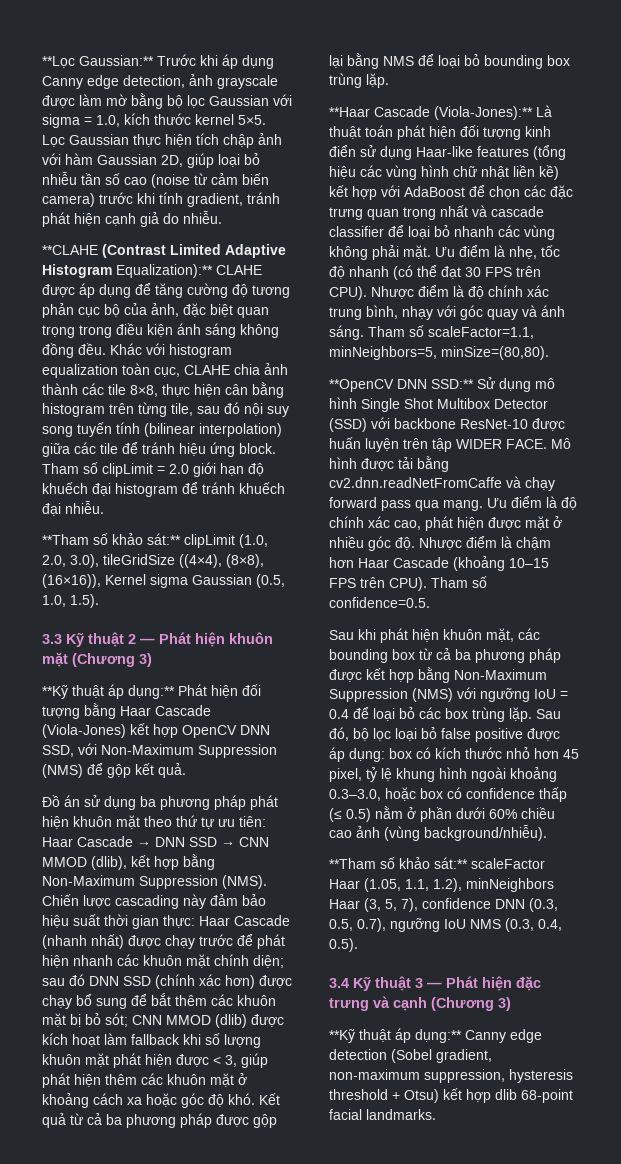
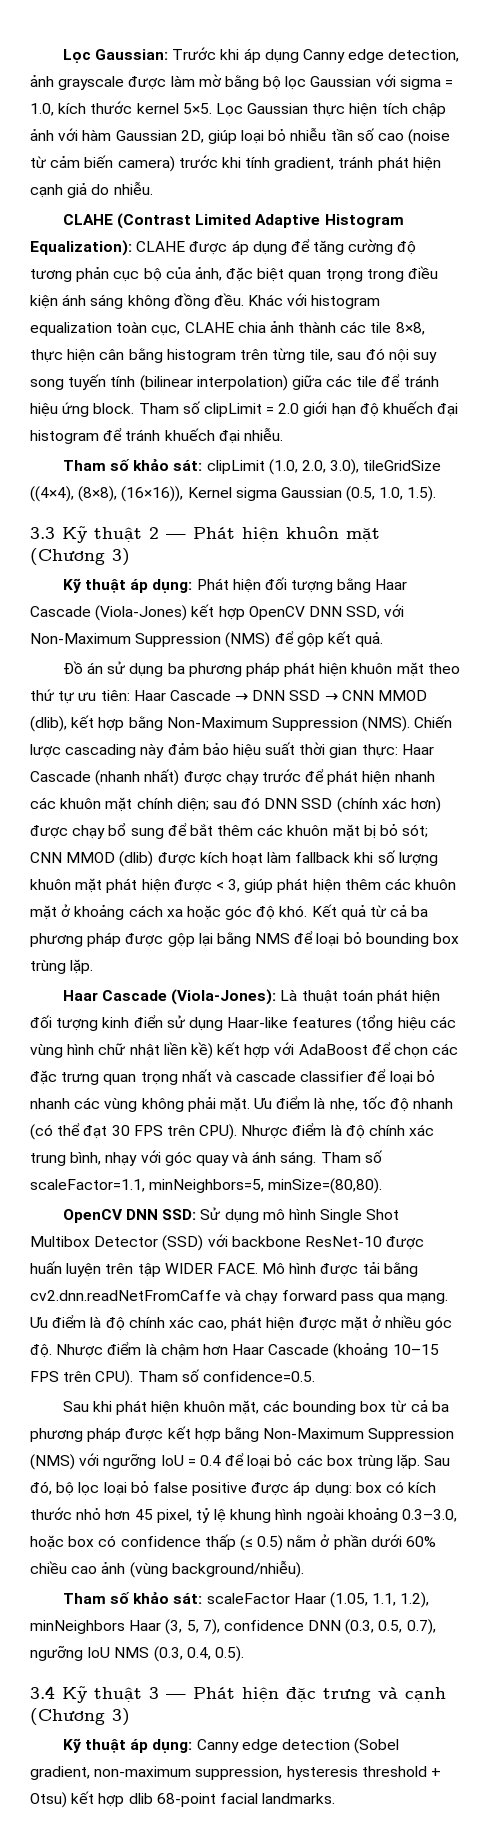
[42,55,154,68] **Lọc Gaussian:** -> [62,49,168,63] Lọc Gaussian:
[42,245,98,255] **CLAHE -> [62,214,113,225] CLAHE
[116,264,213,278] Equalization):** -> [30,240,132,256] Equalization):
[42,533,181,545] **Tham số khảo sát:** -> [62,459,203,471] Tham số khảo sát:
[42,684,175,699] **Kỹ thuật áp dụng:** -> [62,578,193,593] Kỹ thuật áp dụng:
[329,106,533,120] **Haar Cascade (Viola-Jones):** -> [62,989,277,1005] Haar Cascade (Viola-Jones):
[329,379,474,392] **OpenCV DNN SSD:** -> [62,1209,197,1223] OpenCV DNN SSD:
[329,857,468,869] **Tham số khảo sát:** -> [62,1592,203,1604] Tham số khảo sát:
[329,1028,462,1043] **Kỹ thuật áp dụng:** -> [62,1738,193,1753] Kỹ thuật áp dụng:

